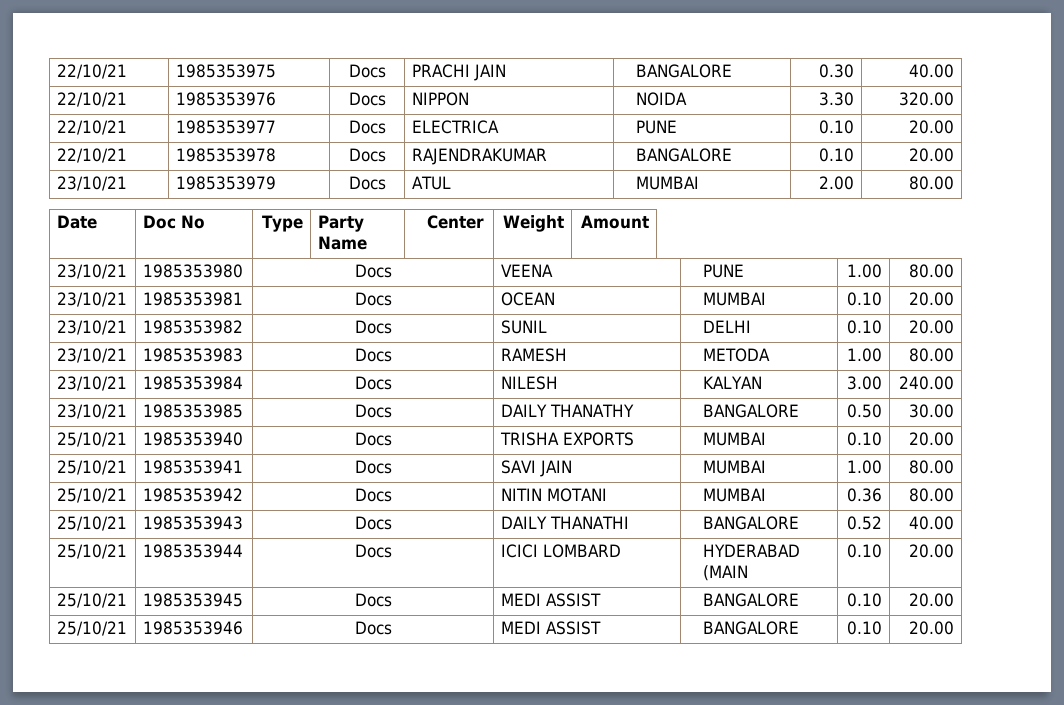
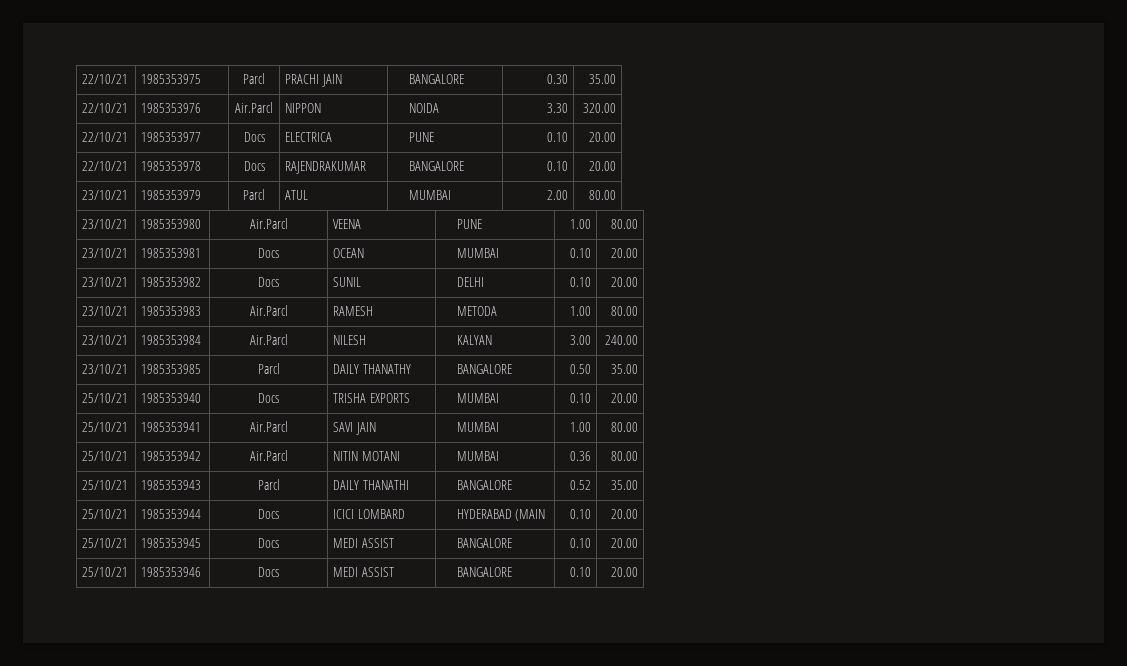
[348,64,386,78] Docs -> [243,73,265,84] Parcl
[909,64,955,78] 40.00 -> [588,74,616,84] 35.00
[348,92,386,106] Docs -> [235,102,273,113] Air.Parcl
[348,176,386,190] Docs -> [243,189,265,200] Parcl
[56,215,97,229] [142,215,205,229] [262,215,304,232] [317,215,364,232] [317,236,367,250] [427,215,485,229] [503,215,565,232] [581,215,650,229] // Date | Doc No | Type | Party Name | Center | Weight | Amount -> (616, 195) none
[354,264,392,278] Docs -> [249,218,288,229] Air.Parcl
[354,348,392,362] Docs -> [249,305,288,316] Air.Parcl
[354,376,392,390] Docs -> [249,334,288,345] Air.Parcl
[354,404,392,418] Docs -> [257,363,280,374] Parcl
[909,404,955,418] 30.00 -> [610,364,638,374] 35.00
[354,460,392,474] Docs -> [249,421,288,432] Air.Parcl
[354,488,392,502] Docs -> [249,450,288,461] Air.Parcl
[354,516,392,530] Docs -> [257,479,280,490] Parcl
[909,516,955,530] 40.00 -> [610,480,638,490] 35.00

